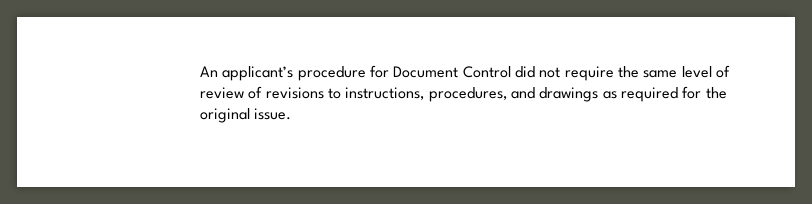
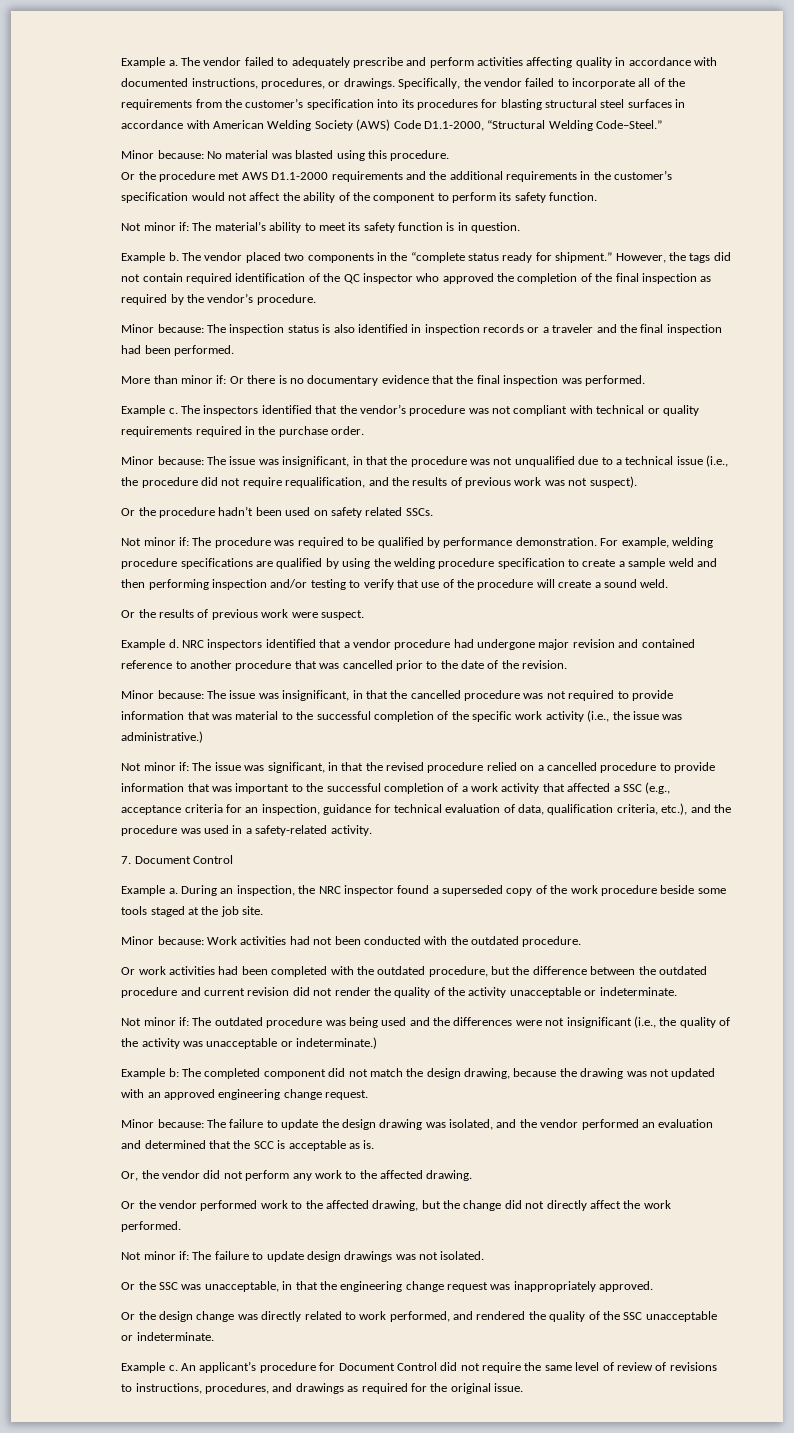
(200, 71) none -> [121,57,717,68] [121,78,686,89] [121,98,686,110] [121,119,663,131] [121,150,450,161] [121,170,673,182] [121,192,598,203] [121,221,521,233] [121,252,731,263] [121,273,712,284] [121,293,316,305] [121,324,722,335] [121,345,235,356] [121,375,645,386] [121,404,699,416] [121,426,365,437] [121,455,729,467] [121,476,637,488] [121,506,433,518] [121,537,713,548] [121,558,717,569] [121,579,669,590] [121,609,364,620] [121,639,695,650] [121,660,568,671] [121,690,673,701] [121,710,683,722] [121,731,204,743] [121,762,716,773] [121,782,671,794] [121,803,731,815] [121,825,372,836] [121,855,234,864] [121,885,726,896] [121,906,264,917] [121,936,582,947] [121,966,707,977] [121,987,677,998] [121,1016,731,1028] [121,1037,378,1049] [121,1068,716,1079] [121,1089,369,1100] [121,1119,714,1130] [121,1140,375,1151] [121,1170,473,1181] [121,1200,671,1211] [121,1221,182,1232] [121,1251,485,1262] [121,1281,654,1292] [121,1311,717,1322] [121,1332,214,1341] [121,1362,178,1373] Example a. The vendor failed to adequately prescribe and perform activities affecting quality in accordance with documented instructions, procedures, or drawings. Specifically, the vendor failed to incorporate all of the requirements from the customer’s specification into its procedures for blasting structural steel surfaces in accordance with American Welding Society (AWS) Code D1.1-2000, “Structural Welding Code–Steel.” // Minor because: No material was blasted using this procedure. // Or the procedure met AWS D1.1-2000 requirements and the additional requirements in the customer’s specification would not affect the ability of the component to perform its safety function. // Not minor if: The material’s ability to meet its safety function is in question. // Example b. The vendor placed two components in the “complete status ready for shipment.” However, the tags did not contain required identification of the QC inspector who approved the completion of the final inspection as required by the vendor’s procedure. // Minor because: The inspection status is also identified in inspection records or a traveler and the final inspection had been performed. // More than minor if: Or there is no documentary evidence that the final inspection was performed. // Example c. The inspectors identified that the vendor’s procedure was not compliant with technical or quality requirements required in the purchase order. // Minor because: The issue was insignificant, in that the procedure was not unqualified due to a technical issue (i.e., the procedure did not require requalification, and the results of previous work was not suspect). // Or the procedure hadn’t been used on safety related SSCs. // Not minor if: The procedure was required to be qualified by performance demonstration. For example, welding procedure specifications are qualified by using the welding procedure specification to create a sample weld and then performing inspection and/or testing to verify that use of the procedure will create a sound weld. // Or the results of previous work were suspect. // Example d. NRC inspectors identified that a vendor procedure had undergone major revision and contained reference to another procedure that was cancelled prior to the date of the revision. // Minor because: The issue was insignificant, in that the cancelled procedure was not required to provide information that was material to the successful completion of the specific work activity (i.e., the issue was administrative.) // Not minor if: The issue was significant, in that the revised procedure relied on a cancelled procedure to provide information that was important to the successful completion of a work activity that affected a SSC (e.g., acceptance criteria for an inspection, guidance for technical evaluation of data, qualification criteria, etc.), and the procedure was used in a safety-related activity. // 7. Document Control // Example a. During an inspection, the NRC inspector found a superseded copy of the work procedure beside some tools staged at the job site. // Minor because: Work activities had not been conducted with the outdated procedure. // Or work activities had been completed with the outdated procedure, but the difference between the outdated procedure and current revision did not render the quality of the activity unacceptable or indeterminate. // Not minor if: The outdated procedure was being used and the differences were not insignificant (i.e., the quality of the activity was unacceptable or indeterminate.) // Example b: The completed component did not match the design drawing, because the drawing was not updated with an approved engineering change request. // Minor because: The failure to update the design drawing was isolated, and the vendor performed an evaluation and determined that the SCC is acceptable as is. // Or, the vendor did not perform any work to the affected drawing. // Or the vendor performed work to the affected drawing, but the change did not directly affect the work performed. // Not minor if: The failure to update design drawings was not isolated. // Or the SSC was unacceptable, in that the engineering change request was inappropriately approved. // Or the design change was directly related to work performed, and rendered the quality of the SSC unacceptable or indeterminate. // Example c.

